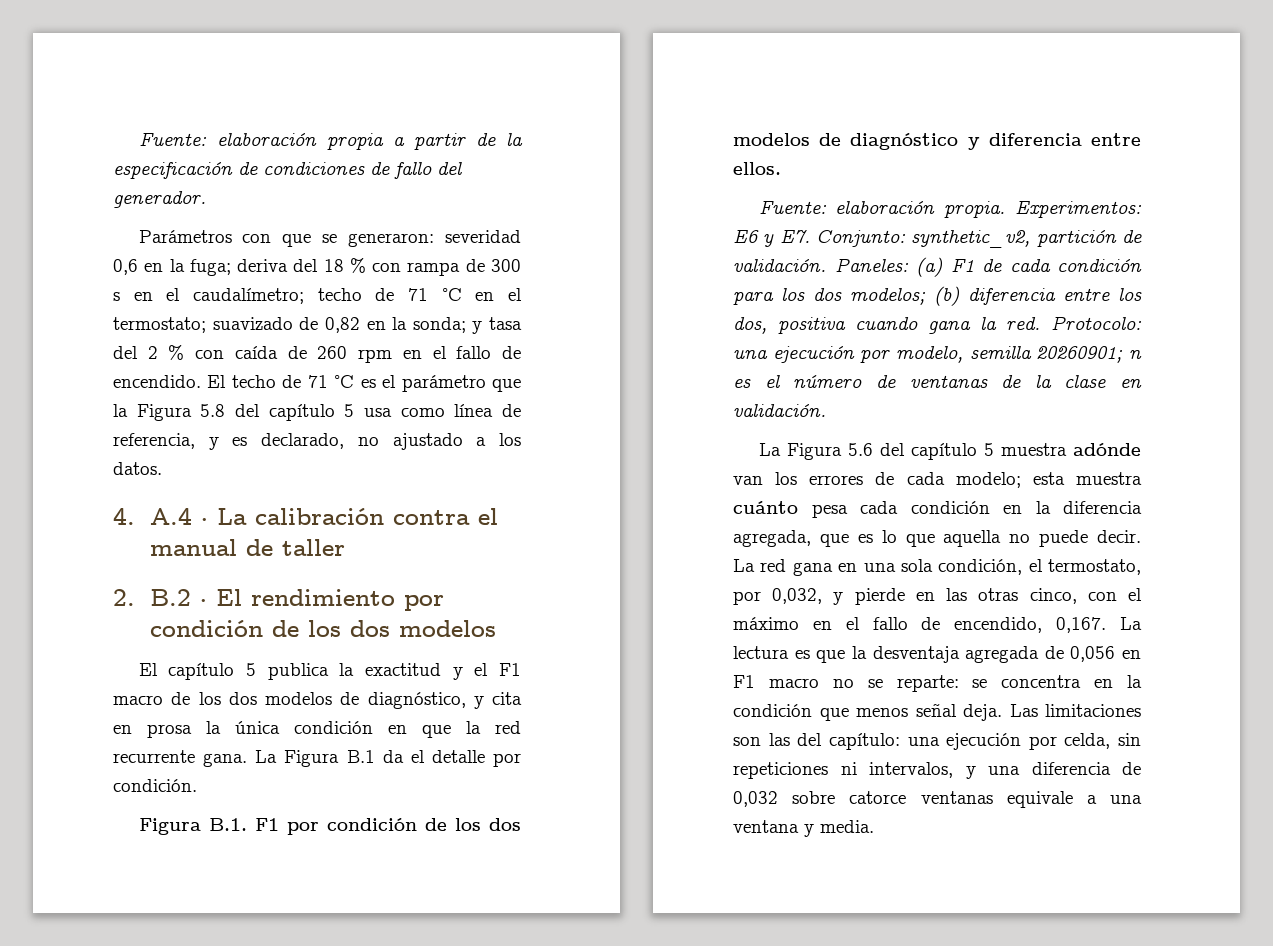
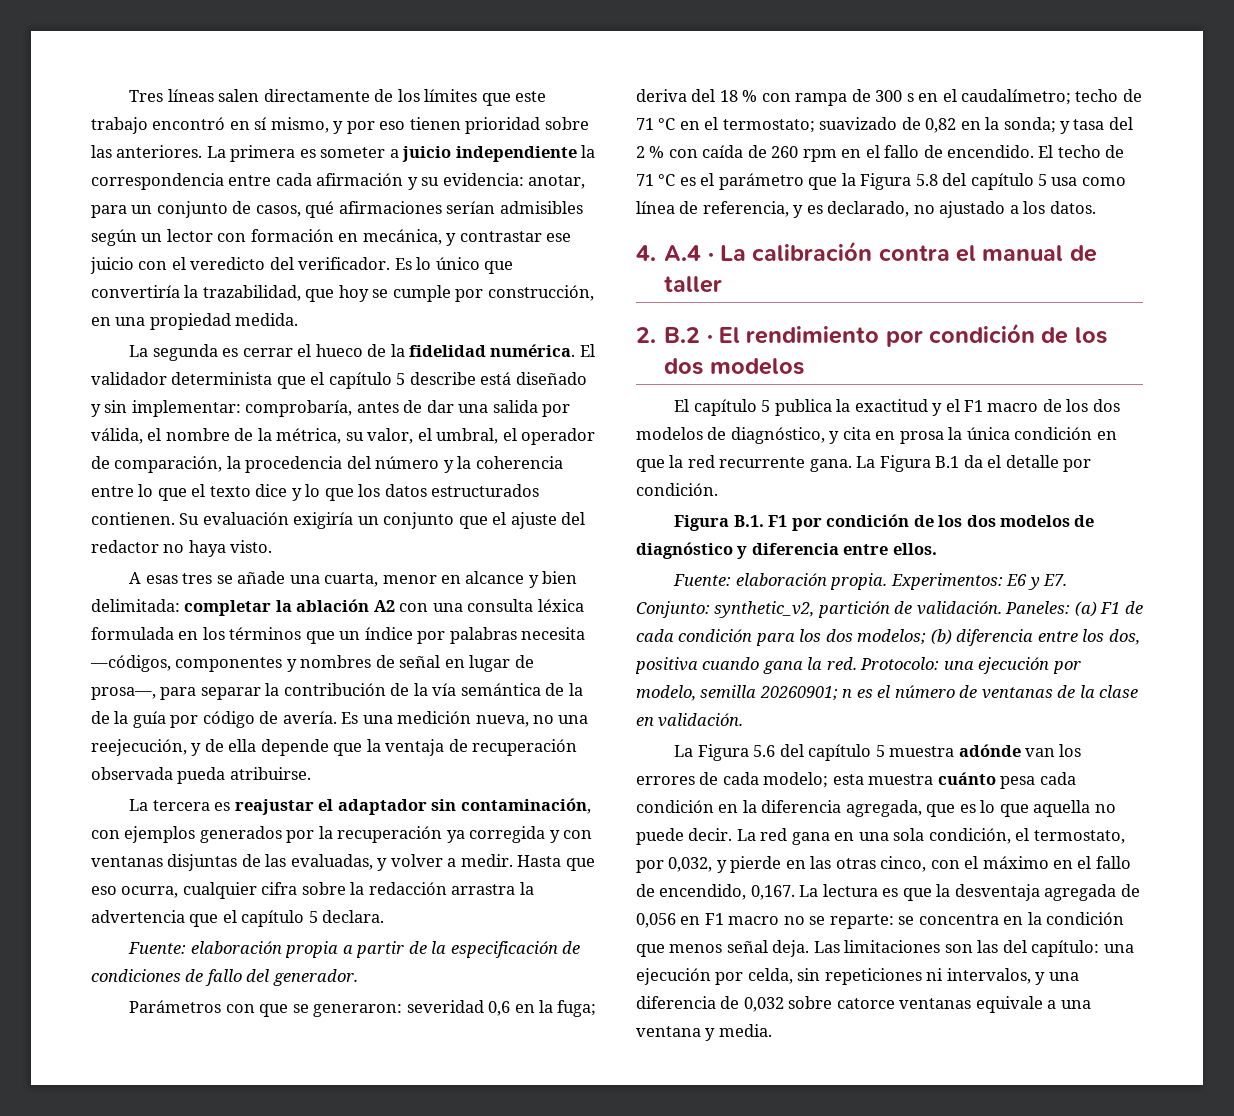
(138, 139) none -> [129,89,547,106] [91,117,589,134] [91,145,596,162] [91,173,586,190] [91,201,583,218] [91,229,572,246] [90,257,514,274] [91,285,594,302] [91,313,299,330] [129,344,595,361] [91,372,587,389] [91,400,571,417] [91,428,596,445] [91,456,563,473] [91,484,540,501] [91,512,586,529] [91,540,273,557] [129,571,578,588] [91,599,584,616] [91,627,586,644] [90,655,534,672] [91,683,583,700] [91,711,589,728] [91,739,578,756] [91,767,311,784] [129,798,591,815] [91,826,593,843] [91,854,595,871] [91,882,534,899] [91,910,385,927] Tres líneas salen directamente de los límites que este trabajo encontró en sí mismo, y por eso tienen prioridad sobre las anteriores. La primera es someter a juicio independiente la correspondencia entre cada afirmación y su evidencia: anotar, para un conjunto de casos, qué afirmaciones serían admisibles según un lector con formación en mecánica, y contrastar ese juicio con el veredicto del verificador. Es lo único que convertiría la trazabilidad, que hoy se cumple por construcción, en una propiedad medida. // La segunda es cerrar el hueco de la fidelidad numérica. El validador determinista que el capítulo 5 describe está diseñado y sin implementar: comprobaría, antes de dar una salida por válida, el nombre de la métrica, su valor, el umbral, el operador de comparación, la procedencia del número y la coherencia entre lo que el texto dice y lo que los datos estructurados contienen. Su evaluación exigiría un conjunto que el ajuste del redactor no haya visto. // A esas tres se añade una cuarta, menor en alcance y bien delimitada: completar la ablación A2 con una consulta léxica formulada en los términos que un índice por palabras necesita —códigos, componentes y nombres de señal en lugar de prosa—, para separar la contribución de la vía semántica de la de la guía por código de avería. Es una medición nueva, no una reejecución, y de ella depende que la ventaja de recuperación observada pueda atribuirse. // La tercera es reajustar el adaptador sin contaminación, con ejemplos generados por la recuperación ya corregida y con ventanas disjuntas de las evaluadas, y volver a medir. Hasta que eso ocurra, cualquier cifra sobre la redacción arrastra la advertencia que el capítulo 5 declara. //

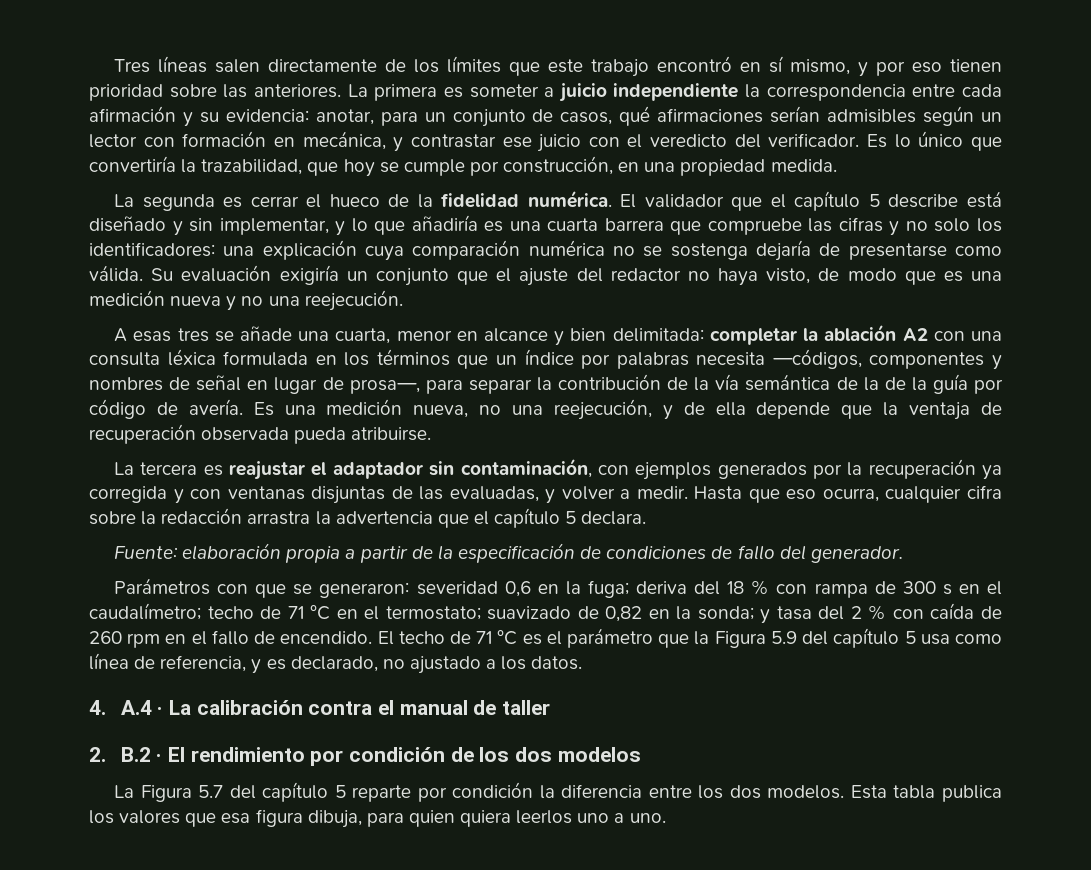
[171,372,273,385] determinista -> (724, 201) none
[131,400,571,417] [91,428,596,445] [91,456,563,473] [91,484,540,501] [91,512,175,525] implementar: comprobaría, antes de dar una salida por válida, el nombre de la métrica, su valor, el umbral, el operador de comparación, la procedencia del número y la coherencia entre lo que el texto dice y lo que los datos estructurados contienen. -> [219,215,1002,236] [89,240,1003,261] [89,265,143,282] implementar, y lo que añadiría es una cuarta barrera que compruebe las cifras y no solo los identificadores: una explicación cuya comparación numérica no se sostenga dejaría de presentarse como válida.
[230,540,273,553] visto. -> [766,268,1002,285] [89,290,403,311] visto, de modo que es una medición nueva y no una reejecución.
[915,174,938,186] 5.8 -> [770,631,797,644] 5.9
[674,399,1120,416] [636,427,1117,444] [636,455,1092,472] [636,483,718,496] [674,514,1095,531] [636,542,937,559] [673,573,1068,590] [636,601,1143,618] [636,629,1140,646] [635,657,1081,674] [636,685,1139,701] [636,713,744,727] [674,744,1082,761] [636,772,1076,789] [636,800,1116,817] [636,828,1125,845] [636,856,1131,873] [636,884,1140,901] [636,912,1125,929] [636,940,1134,957] [636,968,1079,985] [636,996,1091,1013] [636,1024,772,1041] El capítulo 5 publica la exactitud y el F1 macro de los dos modelos de diagnóstico, y cita en prosa la única condición en que la red recurrente gana. La Figura B.1 da el detalle por condición. // Figura B.1. F1 por condición de los dos modelos de diagnóstico y diferencia entre ellos. // Fuente: elaboración propia. Experimentos: E6 y E7. Conjunto: synthetic_v2, partición de validación. Paneles: (a) F1 de cada condición para los dos modelos; (b) diferencia entre los dos, positiva cuando gana la red. Protocolo: una ejecución por modelo, semilla 20260901; n es el número de ventanas de la clase en validación. // La Figura 5.6 del capítulo 5 muestra adónde van los errores de cada modelo; esta muestra cuánto pesa cada condición en la diferencia agregada, que es lo que aquella no puede decir. La red gana en una sola condición, el termostato, por 0,032, y pierde en las otras cinco, con el máximo en el fallo de encendido, 0,167. La lectura es que la desventaja agregada de 0,056 en F1 macro no se reparte: se concentra en la condición que menos señal deja. Las limitaciones son las del capítulo: una ejecución por celda, sin repeticiones ni intervalos, y una diferencia de 0,032 sobre catorce ventanas equivale a una ventana y media. -> [114,782,1002,802] [89,809,666,828] La Figura 5.7 del capítulo 5 reparte por condición la diferencia entre los dos modelos. Esta tabla publica los valores que esa figura dibuja, para quien quiera leerlos uno a uno.

